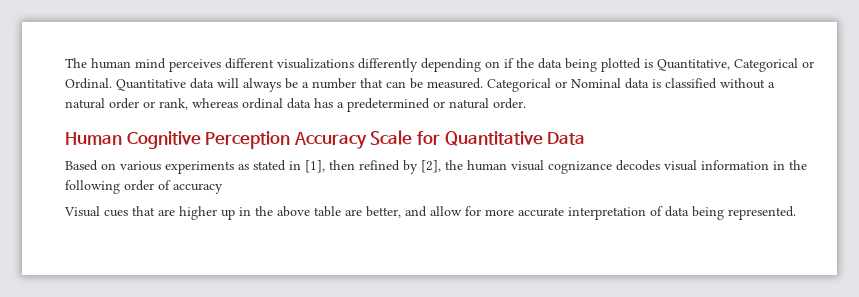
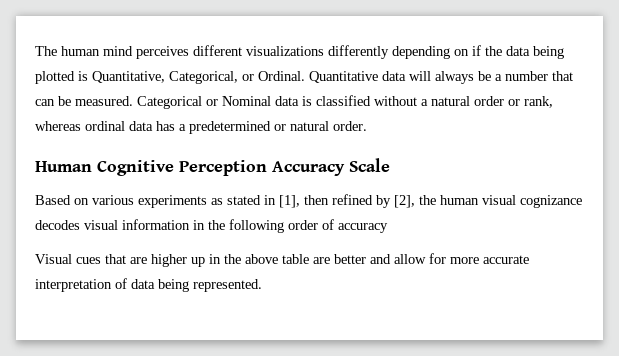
[734,58,798,72] Categorical -> [169,71,238,84] Categorical,
[416,131,586,146] for Quantitative Data -> (390, 165) none
[366,206,401,218] better, -> [334,254,366,264] better

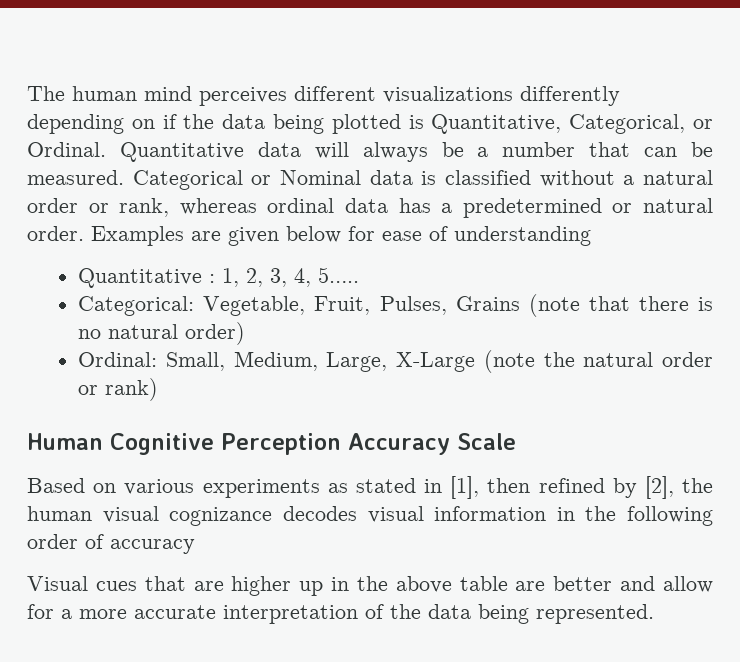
(367, 126) none -> [91,226,591,246] [78,267,360,288] [78,294,713,317] [78,322,246,345] [78,350,713,373] [78,378,159,401] Examples are given below for ease of understanding // Quantitative : 1, 2, 3, 4, 5….. // Categorical: Vegetable, Fruit, Pulses, Grains (note that there is no natural order) // Ordinal: Small, Medium, Large, X-Large (note the natural order or rank)
(446, 258) none -> [61,609,72,619] a
(127, 283) none -> [390,604,421,619] the

